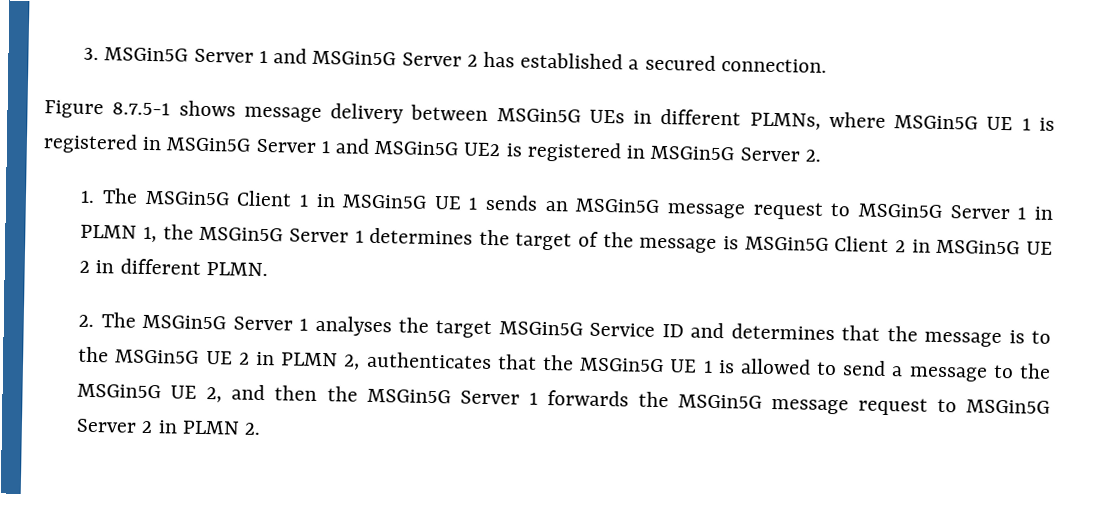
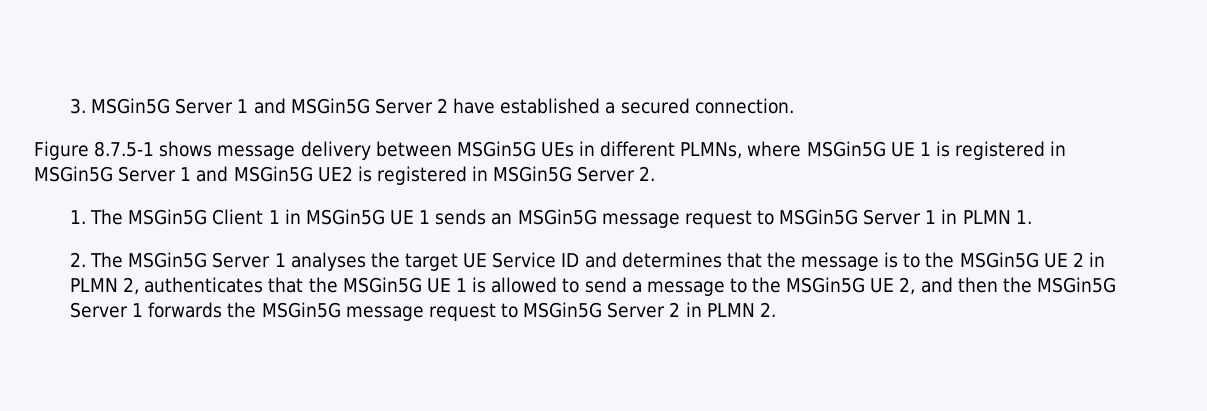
[482,51,515,68] has -> [453,98,496,114] have
[142,224,1053,255] [79,258,268,277] 1, the MSGin5G Server 1 determines the target of the message is MSGin5G Client 2 in MSGin5G UE 2 in different PLMN. -> [1015,210,1032,224] 1.
[498,321,583,336] MSGin5G -> [463,253,488,268] UE

